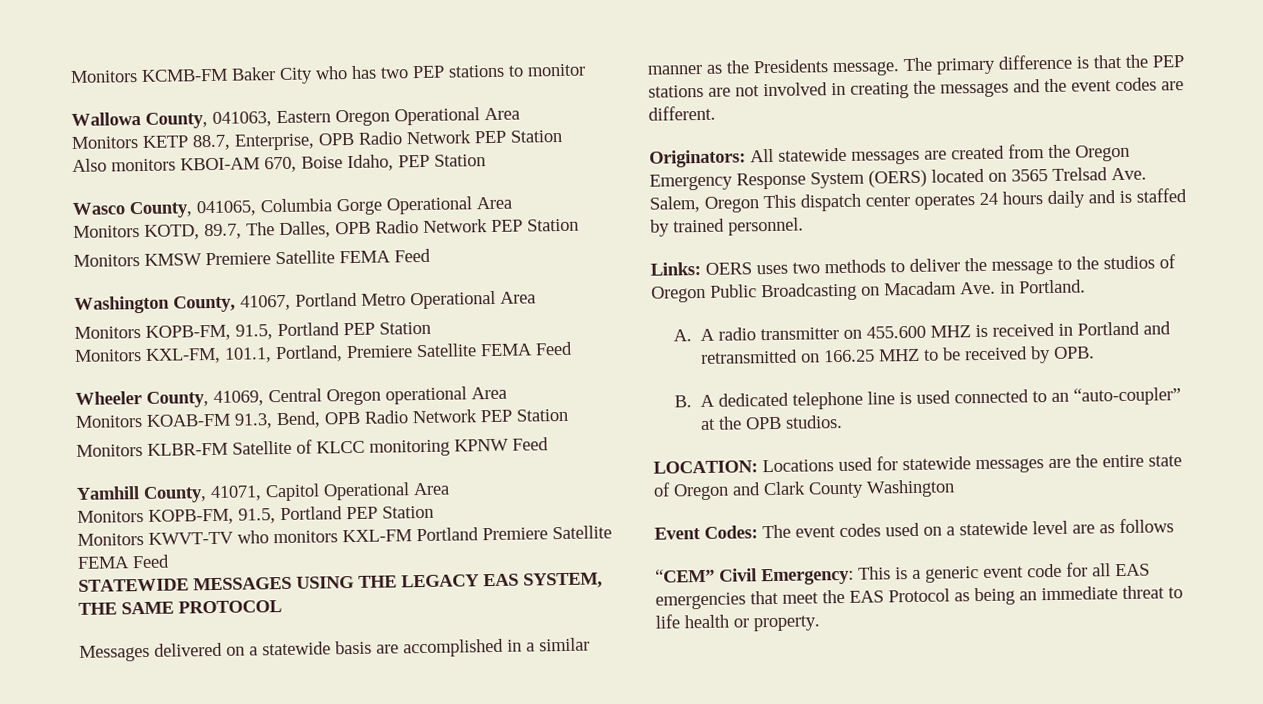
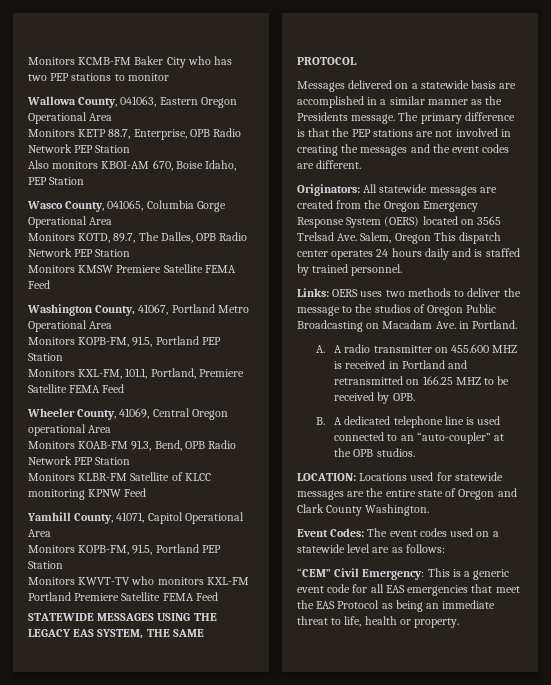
[866,479,955,498] Washington -> [365,504,430,516] Washington.
[1119,518,1174,534] follows -> [405,544,445,553] follows:
[655,614,680,629] life -> [344,616,362,627] life,

